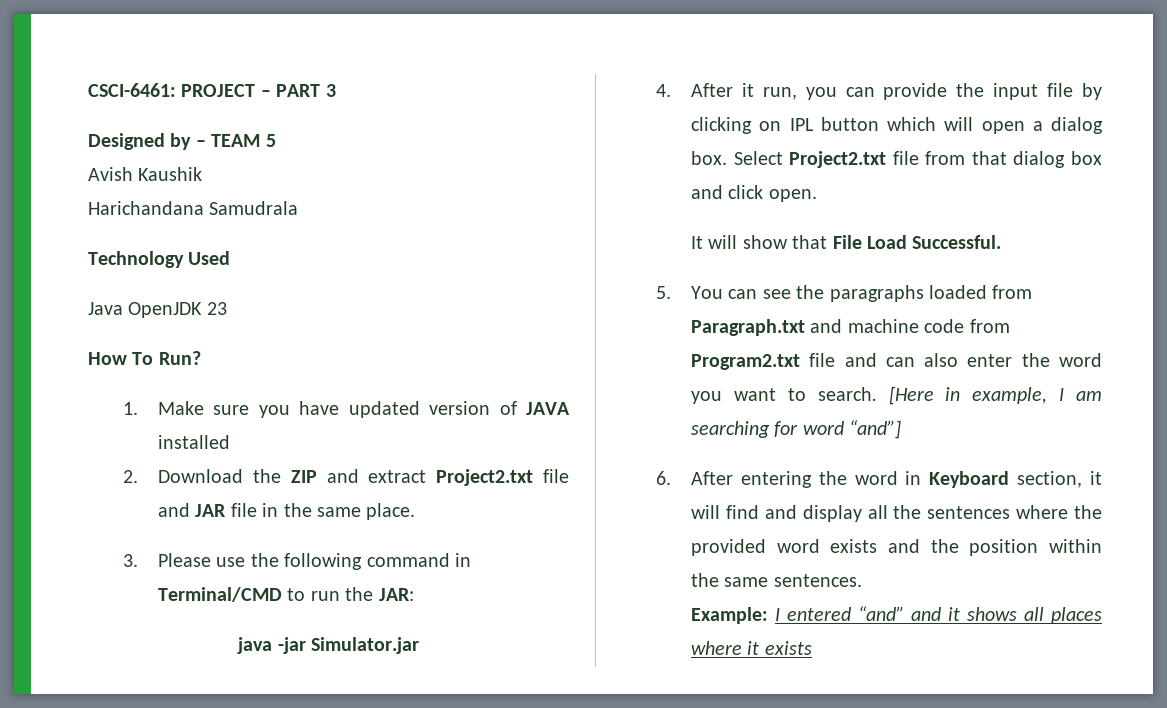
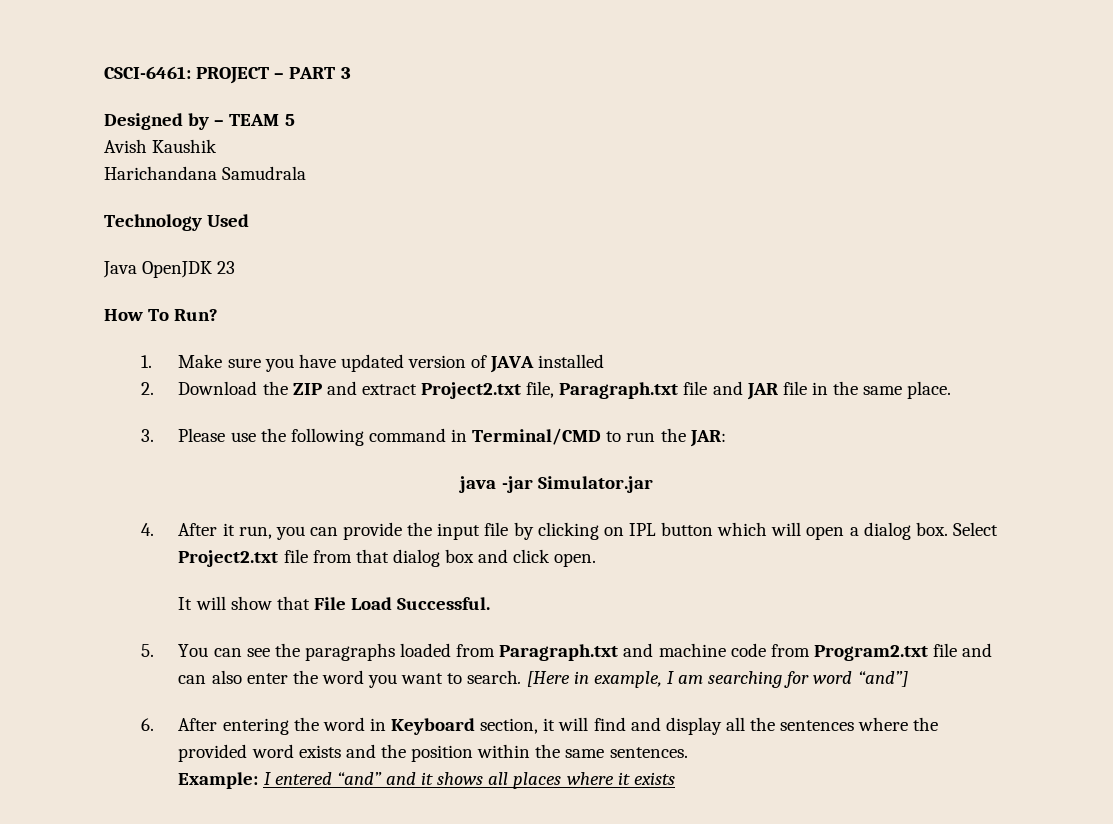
(534, 477) none -> [526,381,679,399] file, Paragraph.txt

